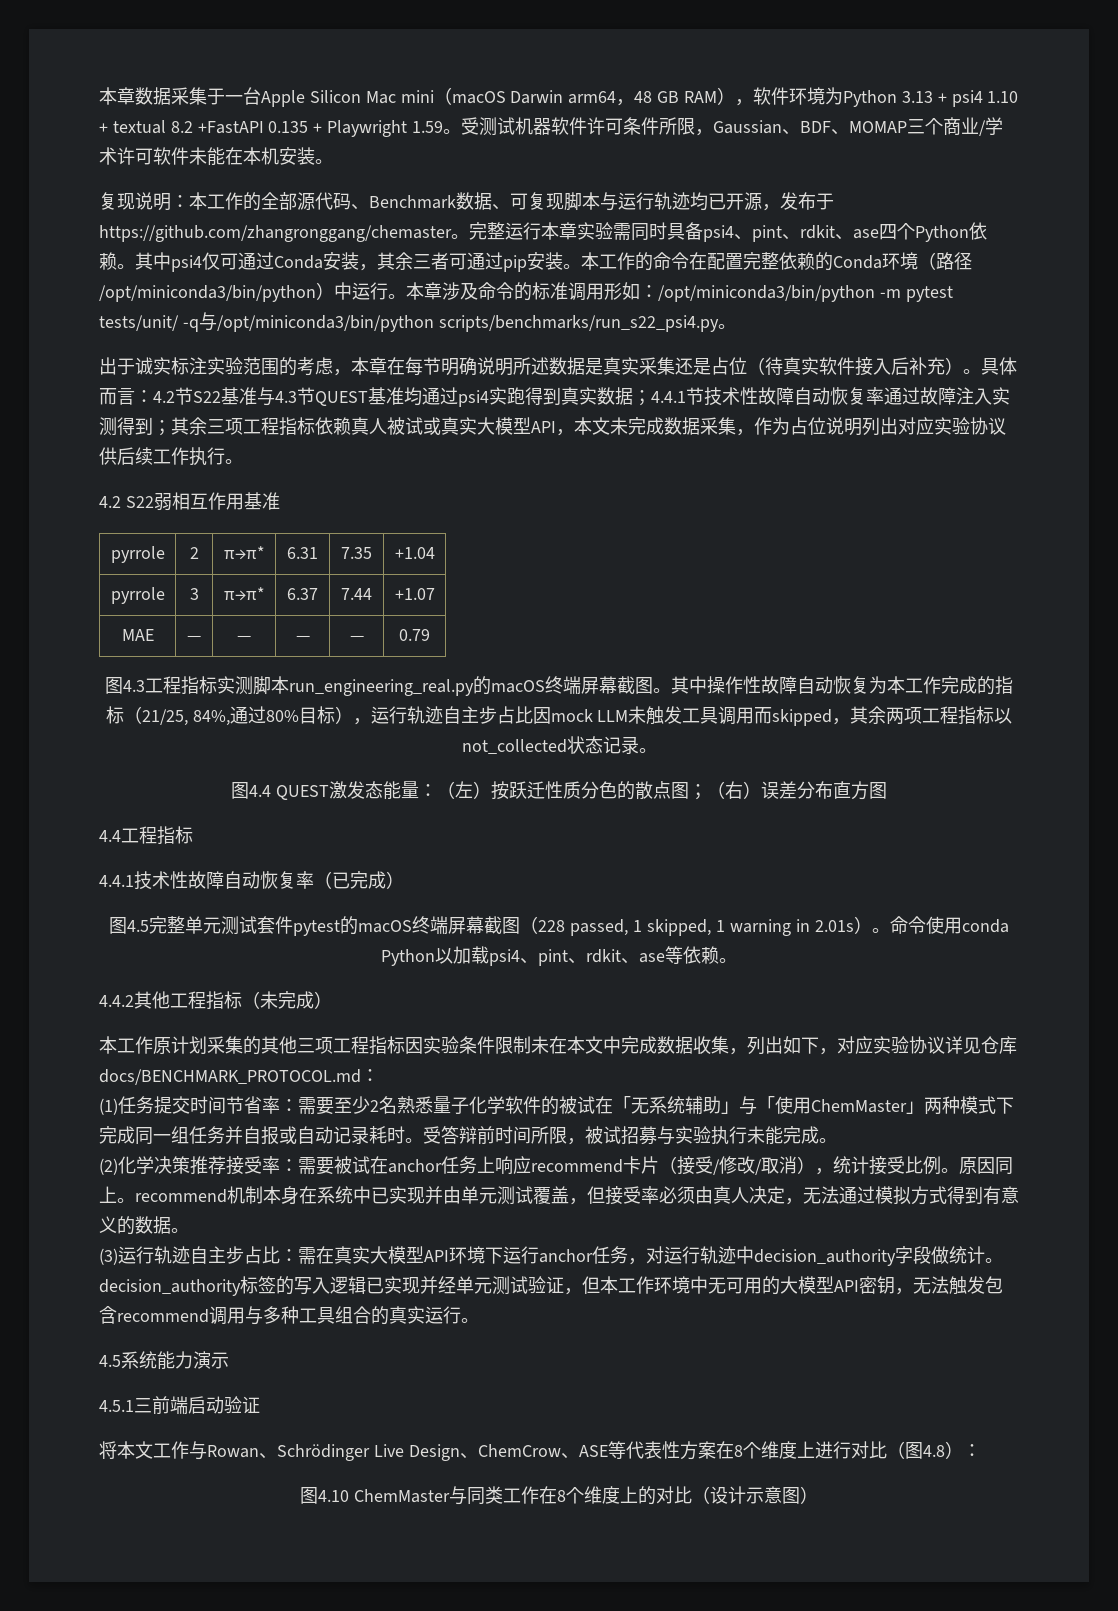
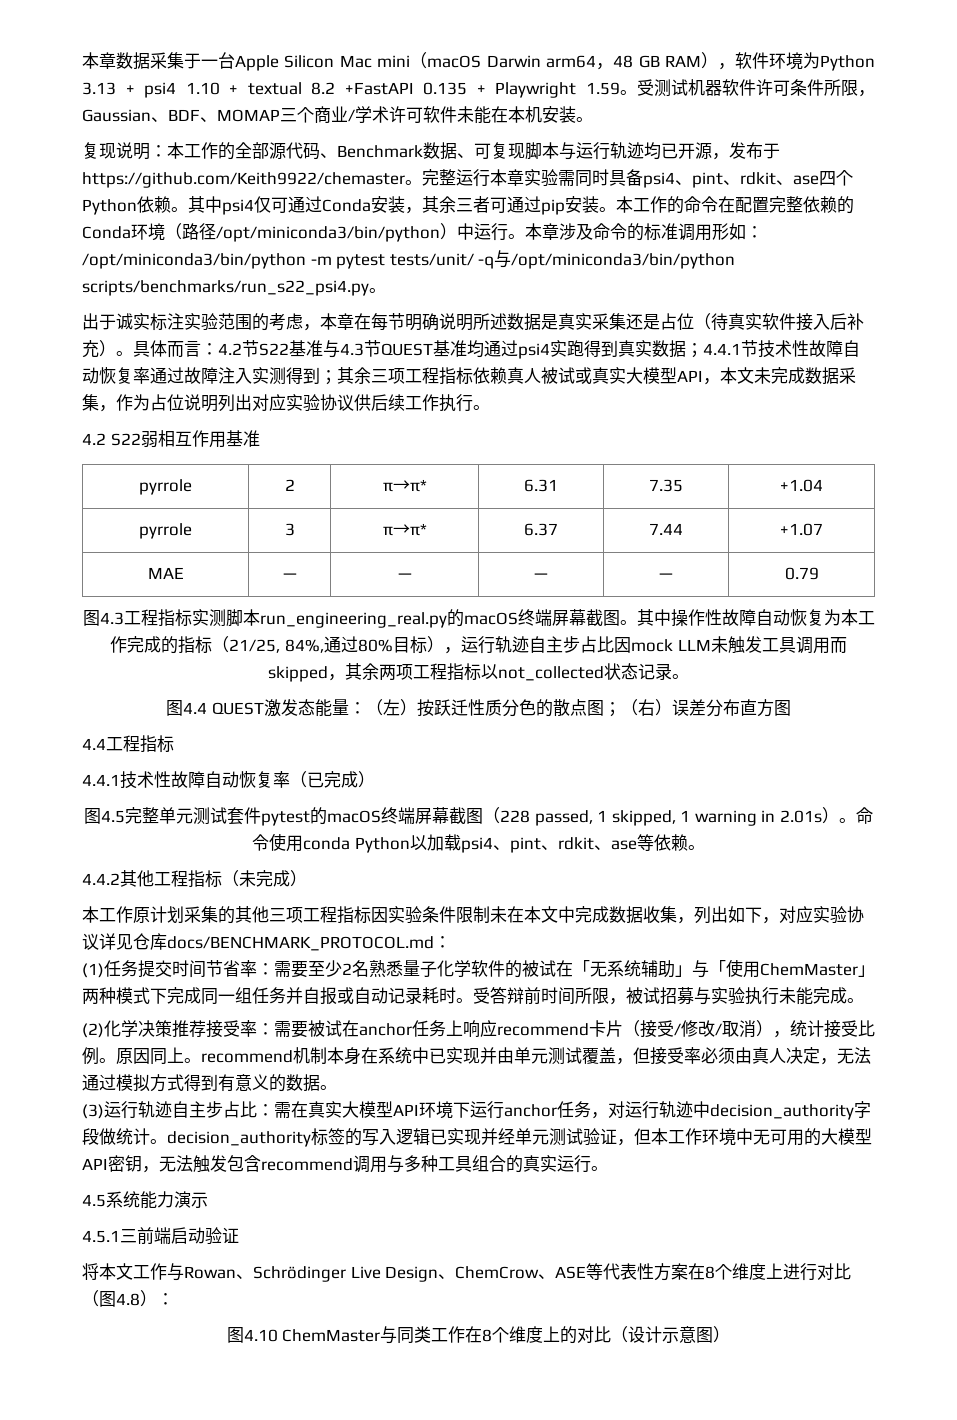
[99,225,452,242] https://github.com/zhangronggang/chemaster -> [82,172,405,188] https://github.com/Keith9922/chemaster

